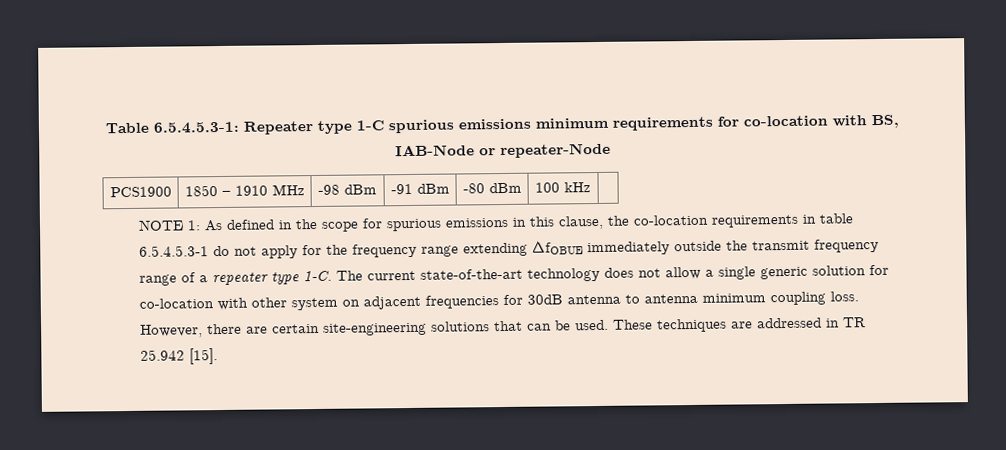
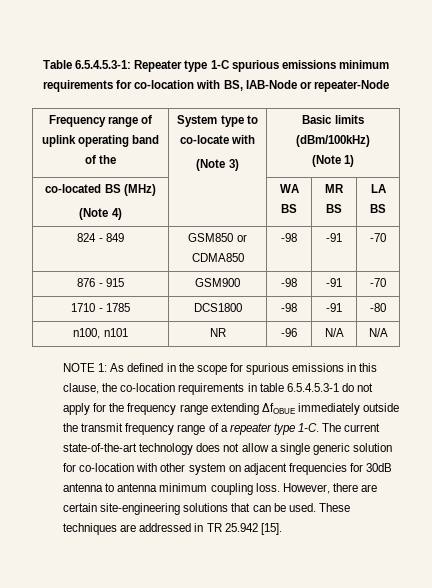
[109,186,172,198] [184,184,305,197] [318,184,377,195] [390,183,450,195] [462,182,522,194] [535,182,591,193] PCS1900 | 1850 – 1910 MHz | -98 dBm | -91 dBm | -80 dBm | 100 kHz | -> [48,115,153,127] [41,135,160,147] [84,155,117,164] [177,115,258,127] [179,135,256,144] [196,159,239,171] [302,115,364,124] [296,135,370,147] [311,155,355,167] [45,184,156,196] [79,208,122,220] [279,184,299,193] [281,204,297,213] [325,184,344,193] [326,204,342,213] [370,184,386,193] [370,204,386,213] [77,233,124,242] [188,233,247,242] [191,253,244,262] [281,233,297,242] [326,233,342,242] [370,233,386,242] [77,278,124,287] [195,278,240,287] [281,278,297,287] [326,278,342,287] [370,278,386,287] [71,303,130,312] [193,303,242,312] [281,303,297,312] [326,303,342,312] [370,303,386,312] [73,328,128,339] [209,328,226,337] [281,328,297,337] [324,328,344,337] [368,328,388,337] Frequency range of uplink operating band of the | System type to co-locate with // (Note 3) | Basic limits (dBm/100kHz) // (Note 1) // co-located BS (MHz) // (Note 4) | | WA BS | MR BS | LA BS // 824 - 849 | GSM850 or CDMA850 | -98 | -91 | -70 // 876 - 915 | GSM900 | -98 | -91 | -70 // 1710 - 1785 | DCS1800 | -98 | -91 | -80 // n100, n101 | NR | -96 | N/A | N/A

